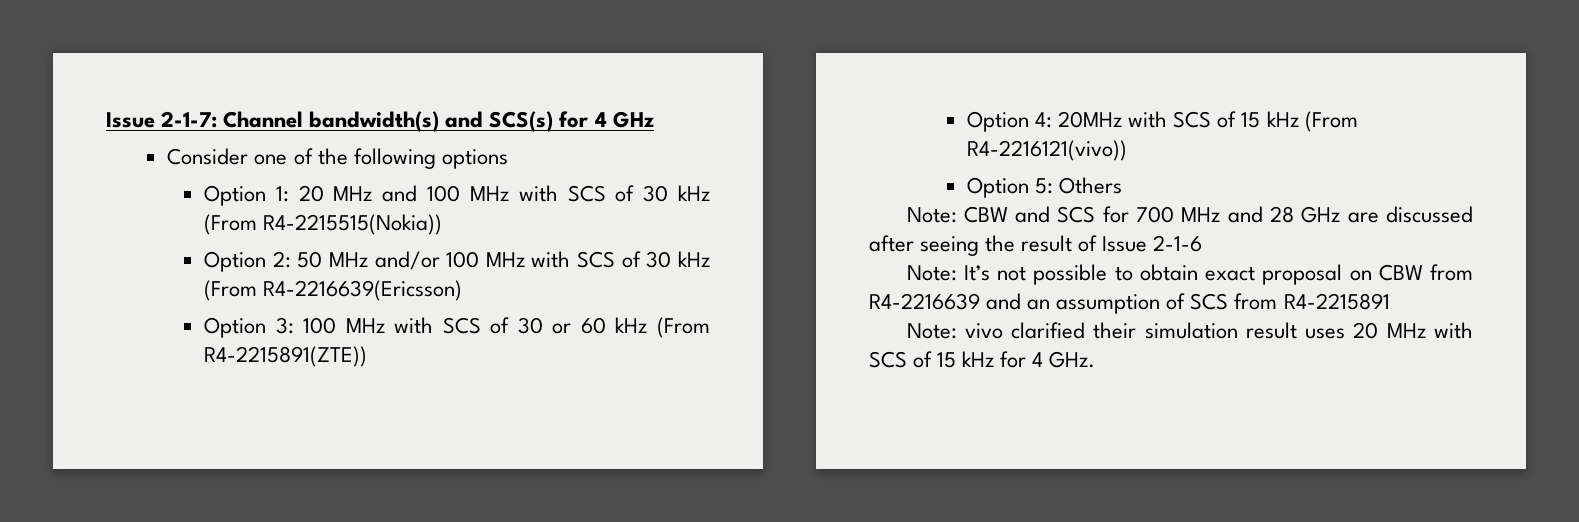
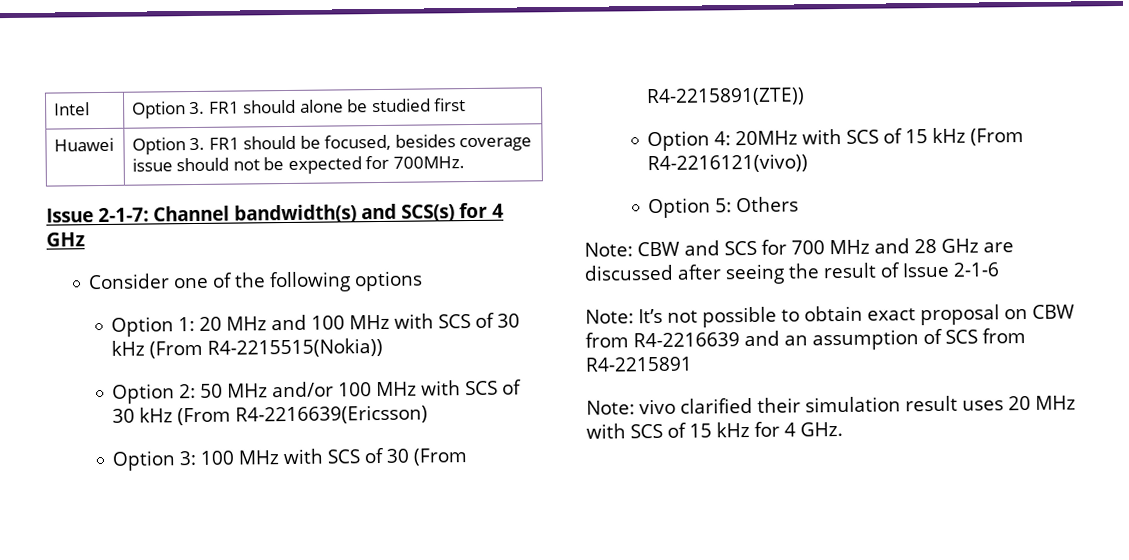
(106, 120) none -> [54,102,91,116] [132,98,467,119] [54,137,115,152] [132,134,533,155] [132,155,465,174] Intel | Option 3. FR1 should alone be studied first // Huawei | Option 3. FR1 should be focused, besides coverage issue should not be expected for 700MHz. //
[552,317,648,334] or 60 kHz -> (410, 455) none

